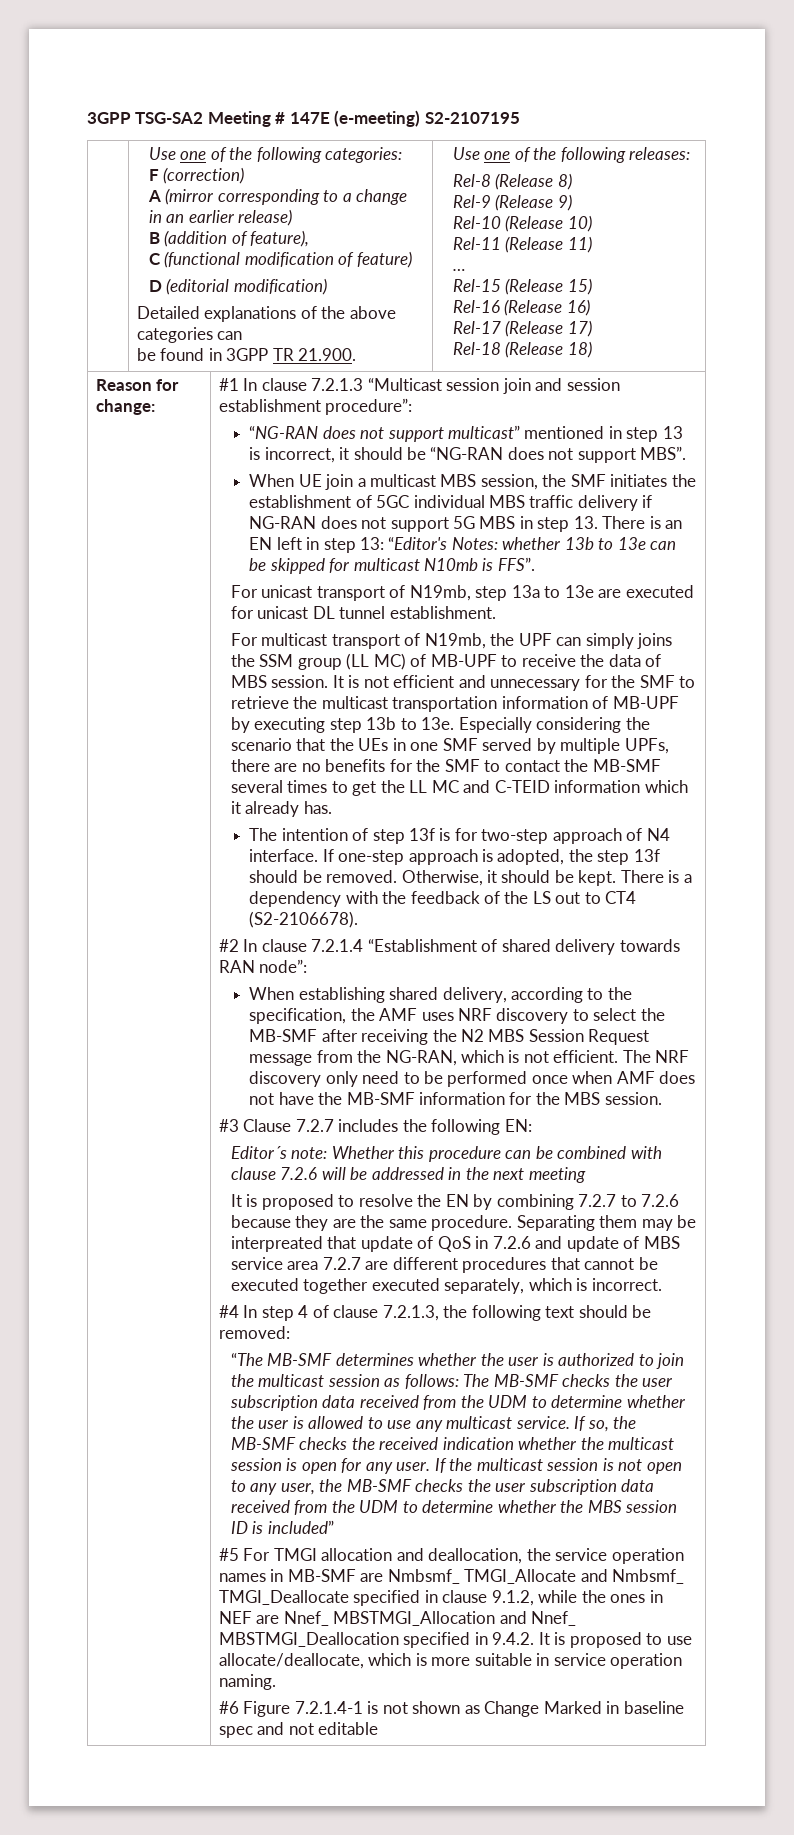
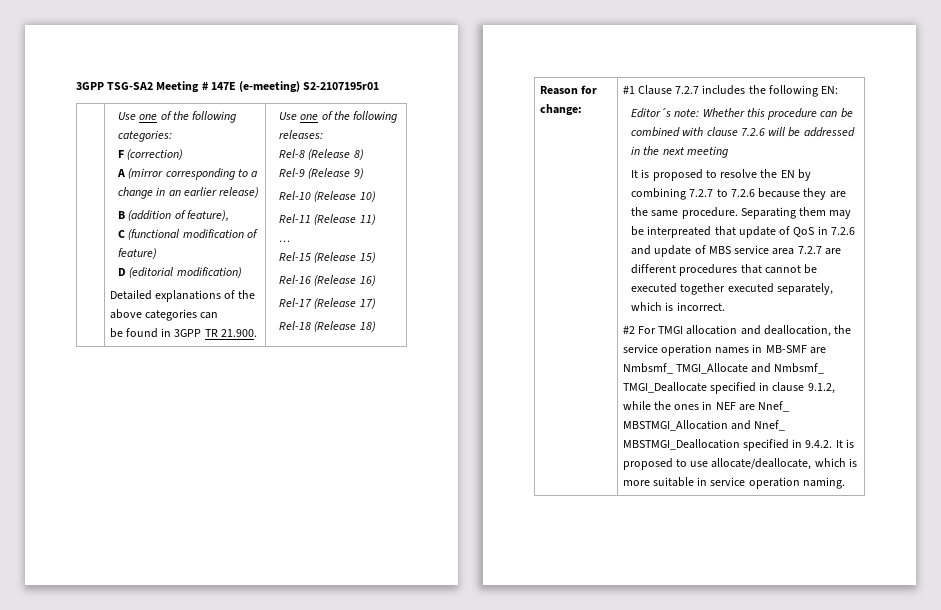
[424,112,520,124] S2-2107195 -> [303,82,380,90] S2-2107195r01
[243,378,620,394] [218,398,413,415] [249,425,683,442] [249,446,687,463] [249,474,696,490] [249,495,653,511] [249,516,683,532] [249,537,677,553] [249,557,535,574] [231,585,694,601] [231,606,496,619] [231,633,673,649] [231,653,662,670] [231,675,696,691] [231,696,679,712] [231,717,650,733] [231,738,669,754] [231,759,661,772] [231,780,688,796] [231,801,332,817] [249,828,670,844] [249,849,660,865] [249,870,692,886] [249,891,637,907] [249,911,359,928] [218,939,680,955] [218,959,308,973] [249,987,632,1003] [249,1008,665,1024] [249,1029,650,1045] [249,1050,690,1066] [249,1071,696,1087] [249,1092,662,1105] [218,1119,239,1132] In clause 7.2.1.3 “Multicast session join and session establishment procedure”: // “NG-RAN does not support multicast” mentioned in step 13 is incorrect, it should be “NG-RAN does not support MBS”. // When UE join a multicast MBS session, the SMF initiates the establishment of 5GC individual MBS traffic delivery if NG-RAN does not support 5G MBS in step 13. There is an EN left in step 13: “Editor's Notes: whether 13b to 13e can be skipped for multicast N10mb is FFS”. // For unicast transport of N19mb, step 13a to 13e are executed for unicast DL tunnel establishment. // For multicast transport of N19mb, the UPF can simply joins the SSM group (LL MC) of MB-UPF to receive the data of MBS session. It is not efficient and unnecessary for the SMF to retrieve the multicast transportation information of MB-UPF by executing step 13b to 13e. Especially considering the scenario that the UEs in one SMF served by multiple UPFs, there are no benefits for the SMF to contact the MB-SMF several times to get the LL MC and C-TEID information which it already has. // The intention of step 13f is for two-step approach of N4 interface. If one-step approach is adopted, the step 13f should be removed. Otherwise, it should be kept. There is a dependency with the feedback of the LS out to CT4 (S2-2106678). // #2 In clause 7.2.1.4 “Establishment of shared delivery towards RAN node”: // When establishing shared delivery, according to the specification, the AMF uses NRF discovery to select the MB-SMF after receiving the N2 MBS Session Request message from the NG-RAN, which is not efficient. The NRF discovery only need to be performed once when AMF does not have the MB-SMF information for the MBS session. // #3 -> (635, 90) none
[218,1305,651,1321] [218,1326,290,1339] [231,1353,685,1369] [231,1374,674,1389] [230,1395,686,1411] [231,1416,637,1432] [231,1437,675,1450] [230,1458,682,1474] [231,1479,655,1495] [231,1500,678,1515] [231,1520,334,1534] [218,1548,239,1561] #4 In step 4 of clause 7.2.1.3, the following text should be removed: // “The MB-SMF determines whether the user is authorized to join the multicast session as follows: The MB-SMF checks the user subscription data received from the UDM to determine whether the user is allowed to use any multicast service. If so, the MB-SMF checks the received indication whether the multicast session is open for any user. If the multicast session is not open to any user, the MB-SMF checks the user subscription data received from the UDM to determine whether the MBS session ID is included” // #5 -> [622,326,635,334] #2
[218,1701,684,1717] [218,1722,379,1738] // #6 Figure 7.2.1.4-1 is not shown as Change Marked in baseline spec and not editable -> (845, 483) none

